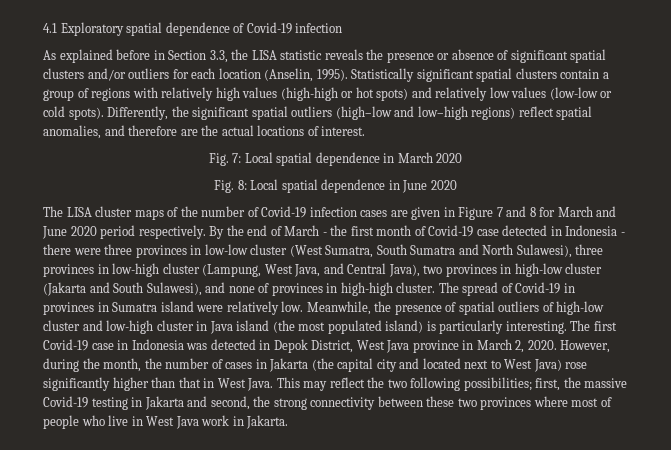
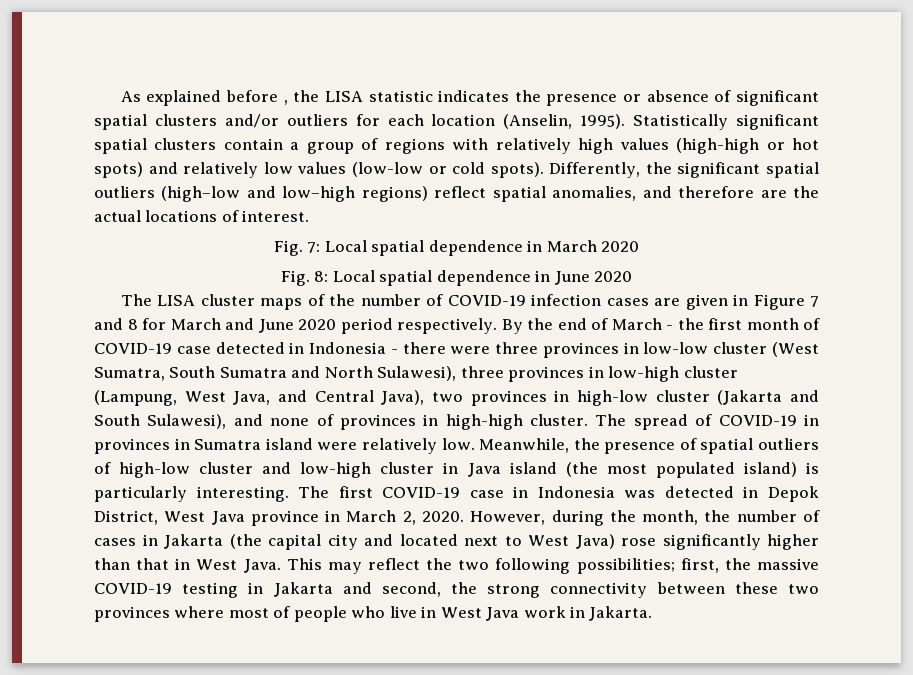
[43,22,343,36] [43,49,228,63] 4.1 Exploratory spatial dependence of Covid-19 infection // As explained before in Section 3.3, -> [120,90,288,106] As explained before ,
[324,49,363,60] reveals -> [438,90,510,102] indicates
[261,206,307,218] Covid-19 -> [447,295,526,306] COVID-19
[428,225,474,237] Covid-19 -> [94,343,172,354] COVID-19
[515,282,561,294] Covid-19 -> [718,415,797,426] COVID-19
[43,339,88,351] Covid-19 -> [382,487,461,498] COVID-19
[43,396,88,408] Covid-19 -> [94,583,172,594] COVID-19

